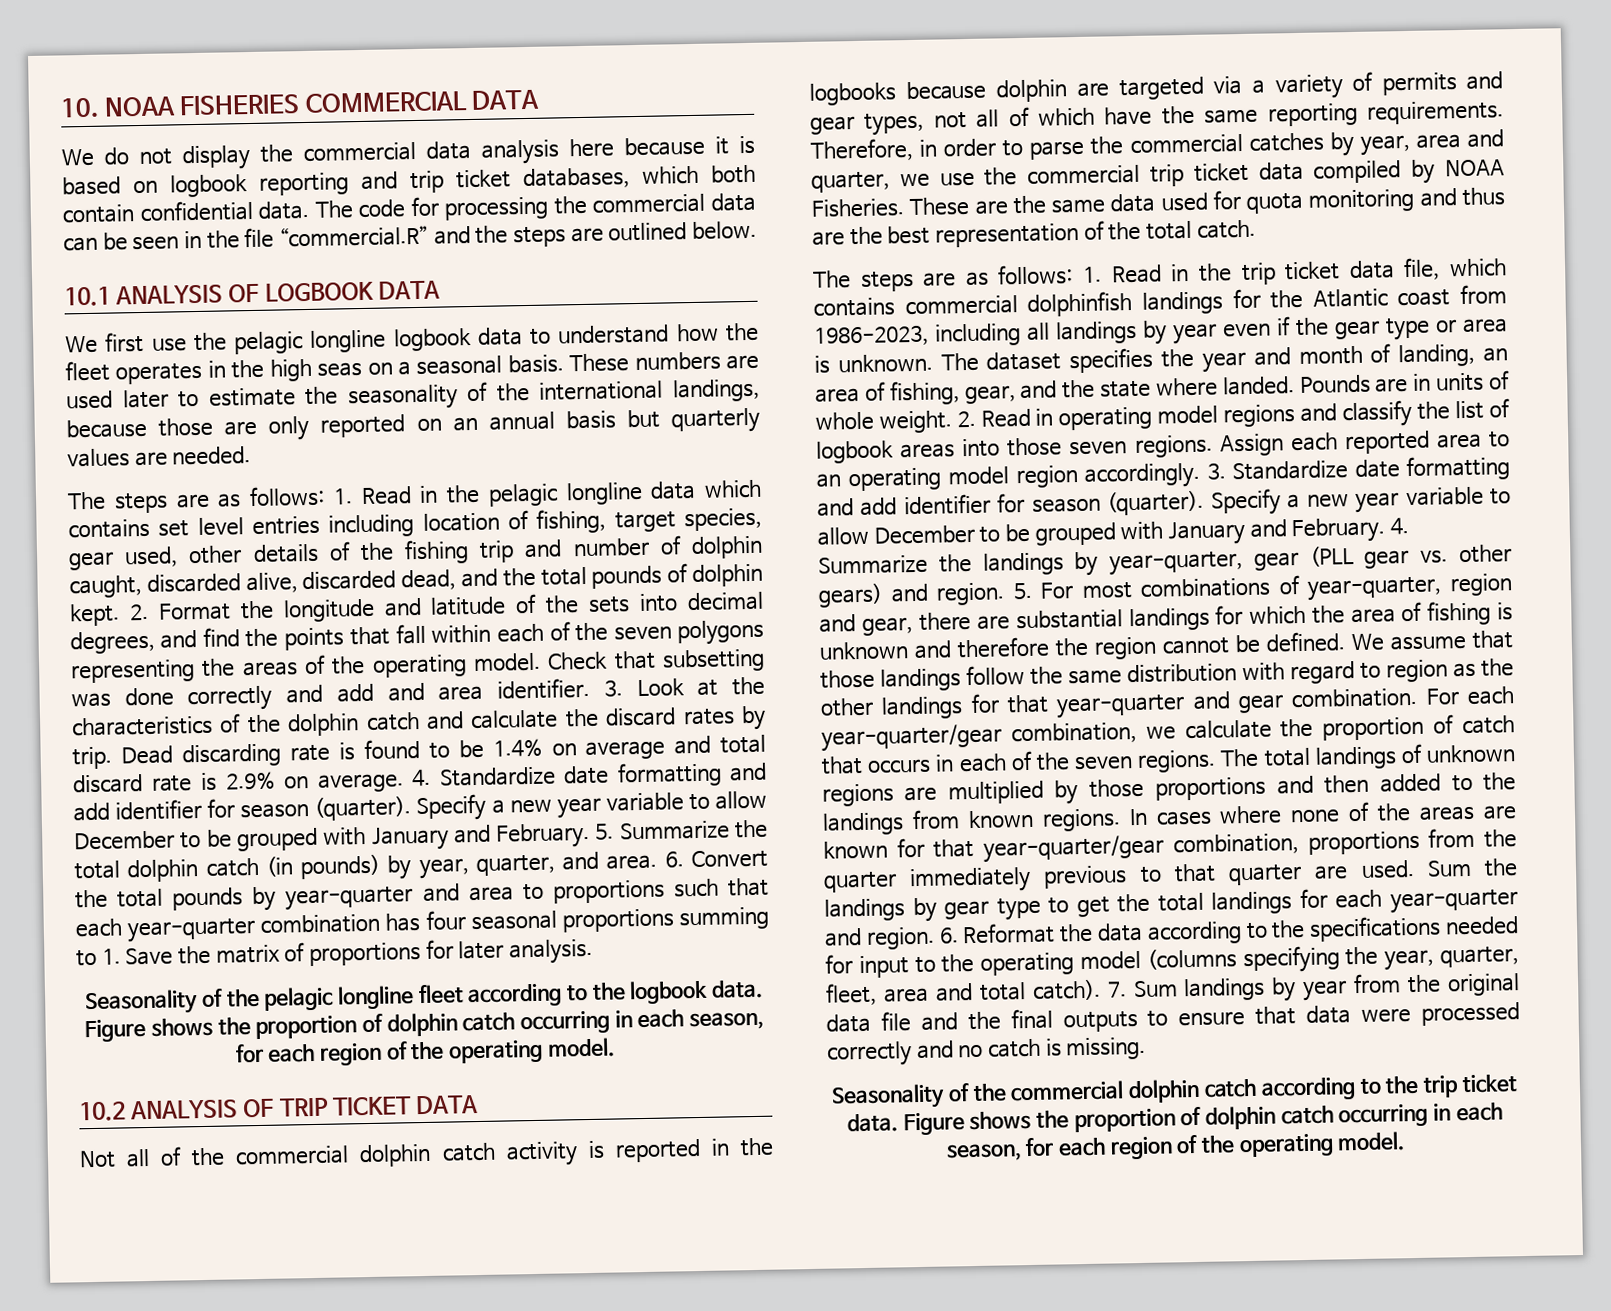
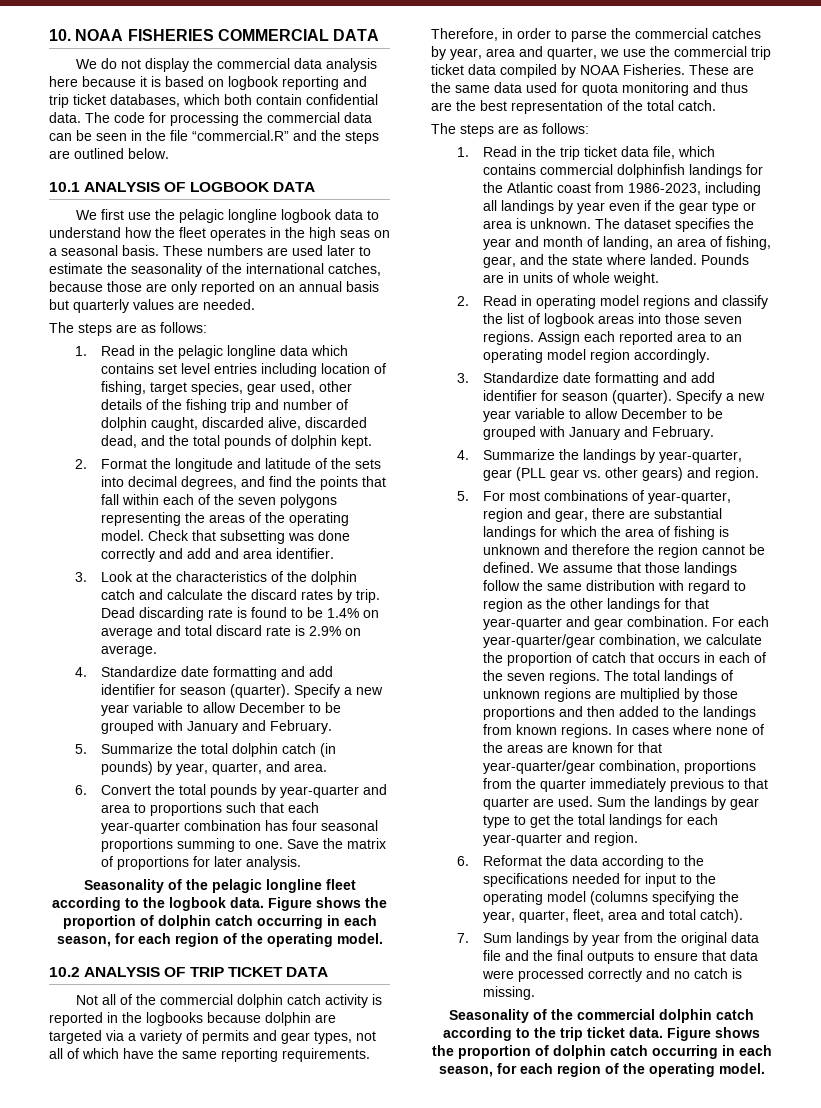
[672,378,761,403] landings, -> [328,263,381,276] catches,
(325, 496) none -> (207, 327) //
(120, 615) none -> (373, 442) //
(591, 688) none -> (335, 553) //
(404, 783) none -> (158, 651) //
(591, 835) none -> (333, 727) //
(658, 862) none -> (328, 767) //
[101,948,121,965] 1. -> [255,841,284,849] one.
(1074, 275) none -> (589, 128) //
(952, 422) none -> (660, 279) //
(1202, 475) none -> (711, 356) //
(1387, 530) none -> (715, 433) //
(1006, 594) none -> (760, 474) //
(935, 938) none -> (639, 839) //
(1101, 990) none -> (744, 916) //

